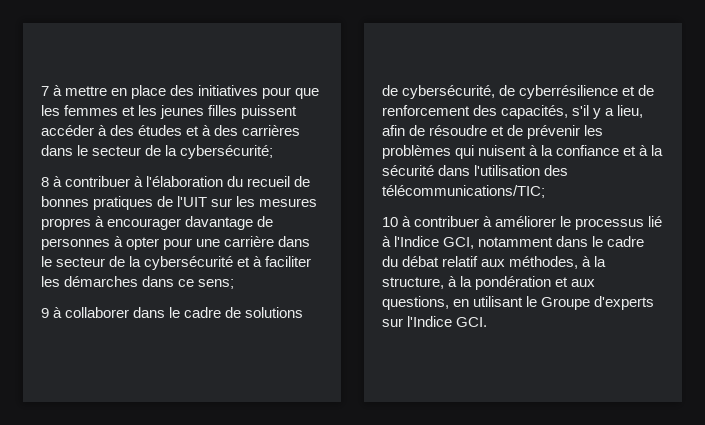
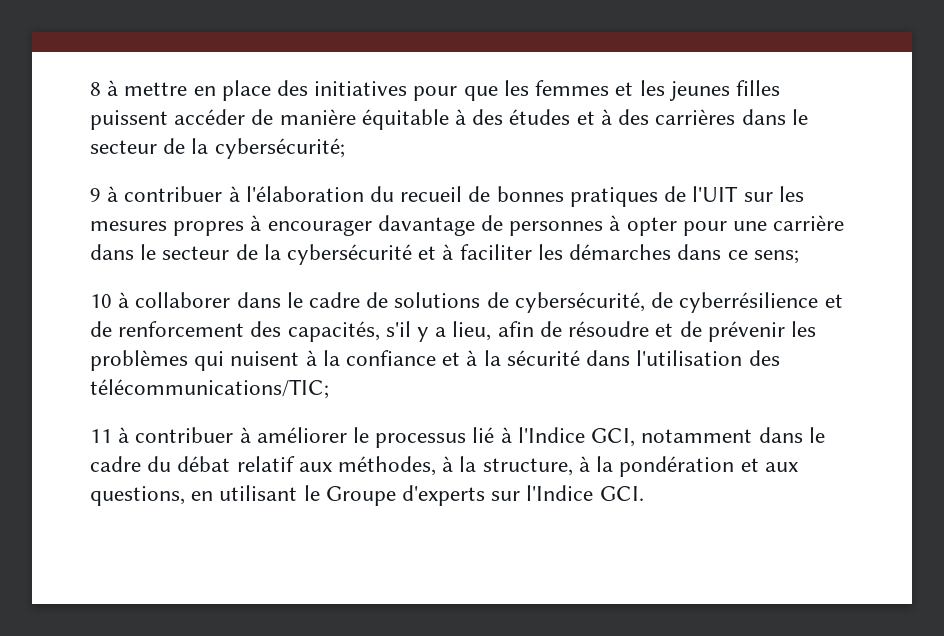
[41,86,49,96] 7 -> [90,82,101,96] 8
(94, 130) none -> [251,109,449,130] de manière équitable
[41,177,49,187] 8 -> [90,188,101,202] 9
[41,308,49,318] 9 -> [90,294,112,308] 10
[382,217,398,227] 10 -> [90,429,112,443] 11

